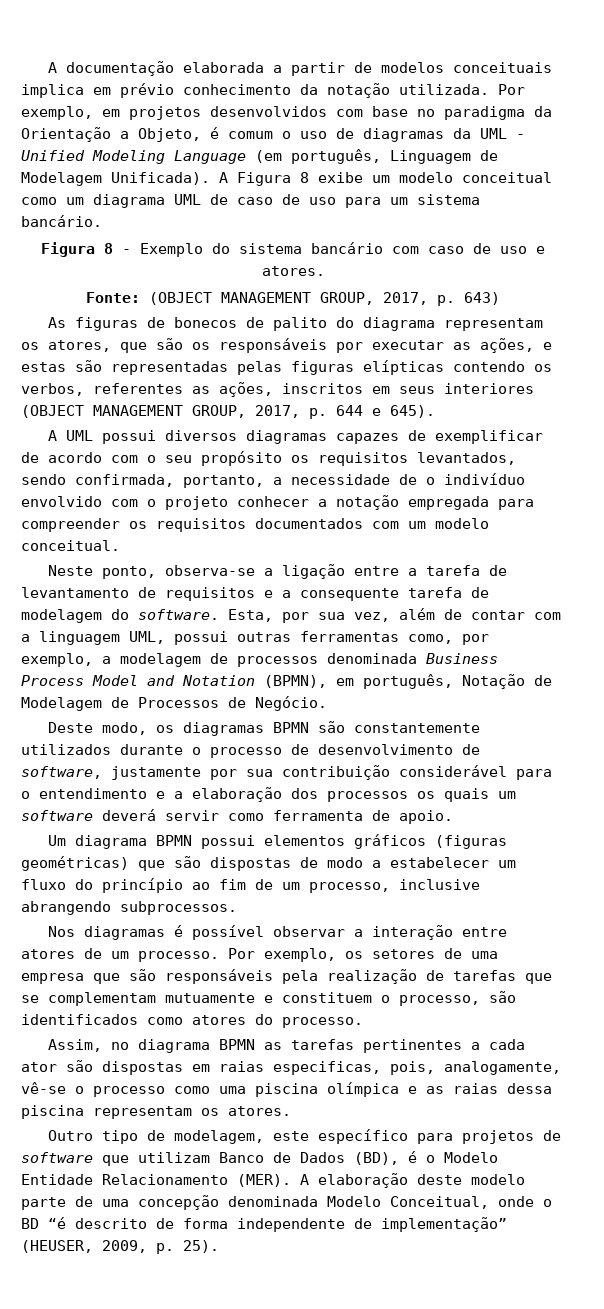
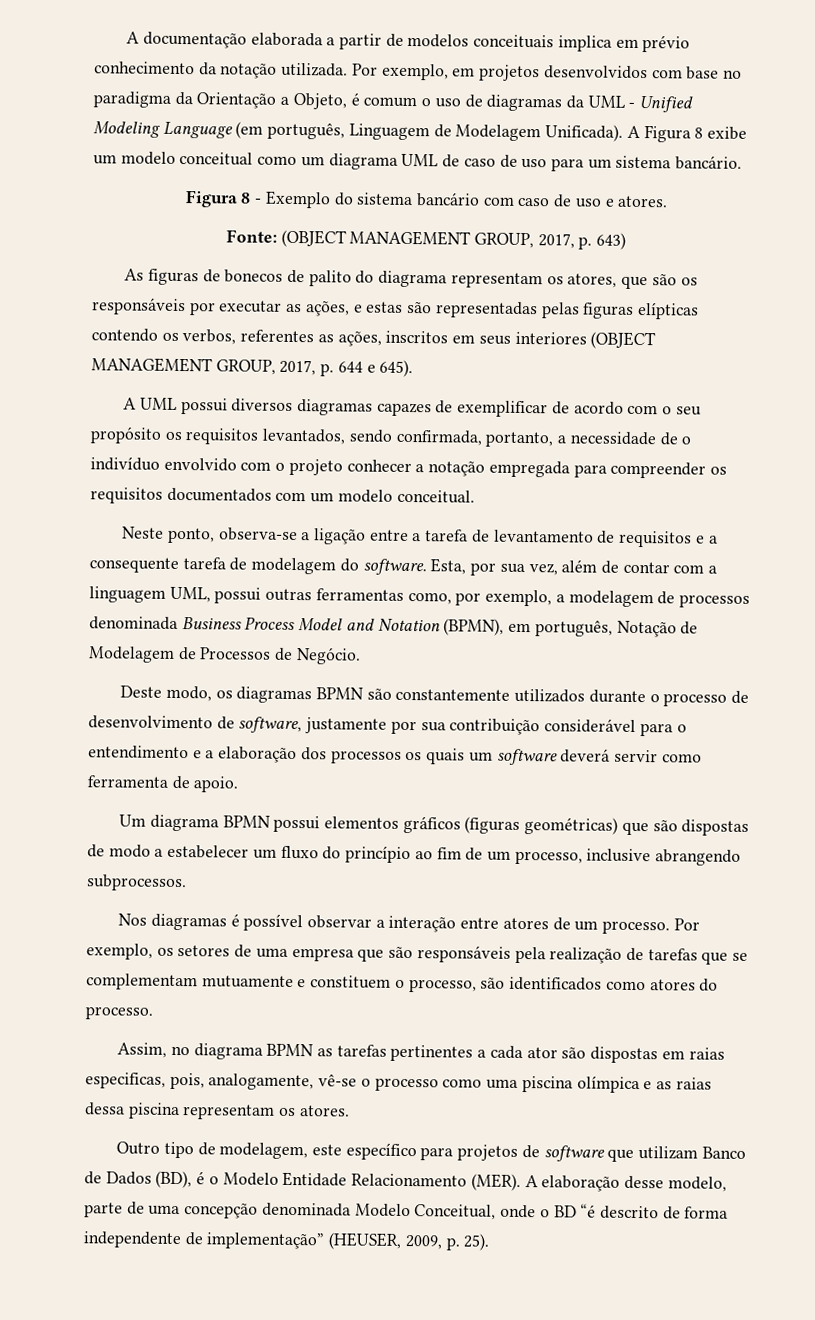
[417,1174,525,1185] deste modelo -> [623,1175,727,1192] desse modelo,

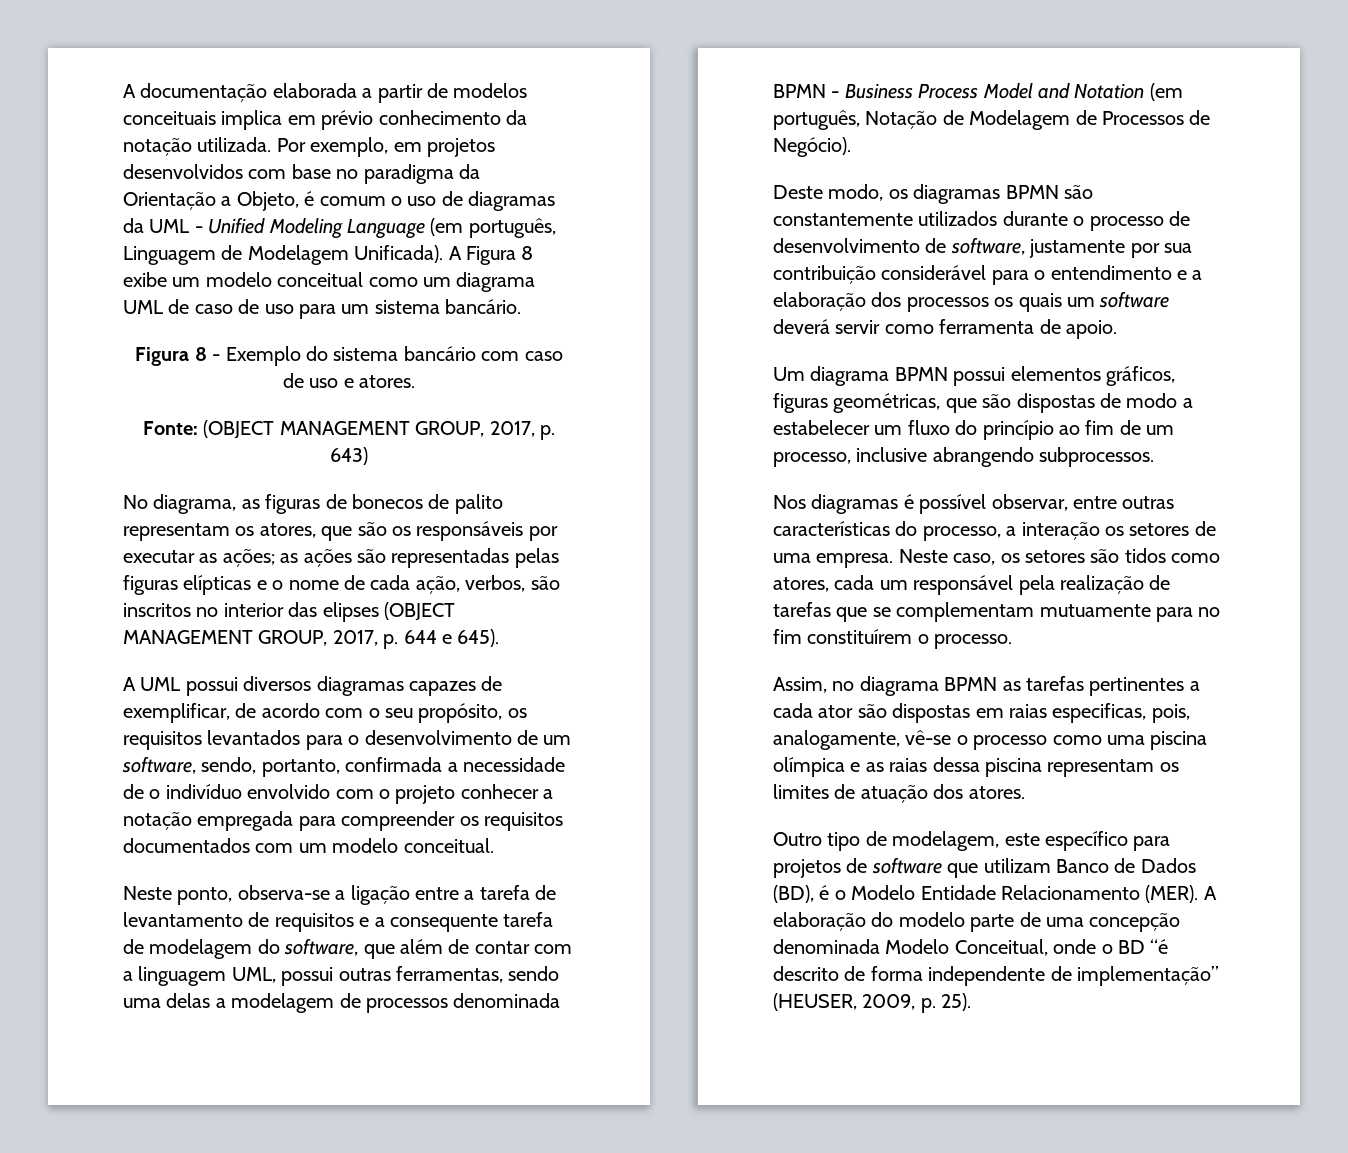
[124,268,145,281] As -> [123,494,260,514] No diagrama, as
[355,270,448,288] do diagrama -> (503, 504) none
[304,301,404,317] ações, e estas -> [222,549,352,567] ações; as ações
[91,328,587,347] contendo os verbos, referentes as ações, inscritos em seus interiores -> [256,575,560,594] [123,602,379,622] e o nome de cada ação, verbos, são inscritos no interior das elipses
[457,400,549,418] exemplificar -> [123,703,230,723] exemplificar,
[90,426,554,448] propósito os requisitos levantados, sendo confirmada, portanto, -> [418,703,527,723] [123,730,572,750] [122,757,443,777] propósito, os requisitos levantados para o desenvolvimento de um software, sendo, portanto, confirmada
[362,558,558,576] software. Esta, por sua vez, -> [284,939,395,959] software, que
[315,588,553,607] ferramentas como, por exemplo, -> [396,966,560,983] [123,993,211,1008] ferramentas, sendo uma delas
(178, 623) none -> [773,84,840,98] BPMN -
[443,618,532,636] (BPMN), em -> [1149,83,1183,101] (em
[295,647,361,665] Negócio. -> [773,137,851,157] Negócio).
[402,815,619,835] gráficos (figuras geométricas) -> [1106,366,1175,386] [773,393,941,413] gráficos, figuras geométricas,
[306,915,700,935] [86,943,511,963] observar a interação entre atores de um processo. Por exemplo, os setores de uma empresa que são responsáveis -> [991,494,1175,511] [773,521,1216,541] [773,548,1221,568] [773,575,1014,595] observar, entre outras características do processo, a interação os setores de uma empresa. Neste caso, os setores são tidos como atores, cada um responsável
[297,975,719,993] e constituem o processo, são identificados como atores do -> [1156,607,1221,622] [773,629,929,644] para no fim constituírem o
(297, 1112) none -> [773,784,964,803] limites de atuação dos
[623,1175,727,1192] desse modelo, -> [871,912,965,927] do modelo

